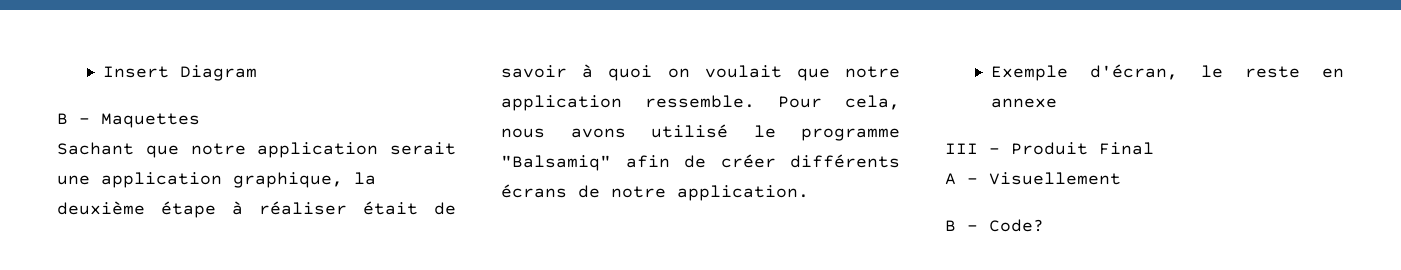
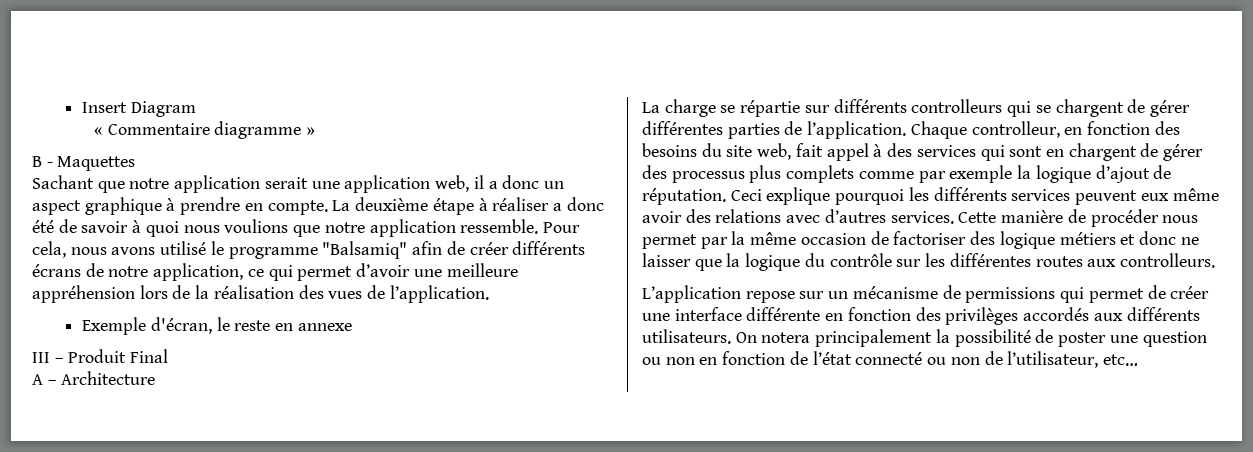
(258, 73) none -> [93,121,316,139] // « Commentaire diagramme »
[233,172,376,188] graphique, la -> [435,175,564,192] [32,197,351,215] web, il a donc un aspect graphique à prendre en compte. La
[363,201,418,215] était -> [552,197,604,211] [32,220,54,233] a donc été
[667,65,782,78] on voulait -> [183,219,289,233] nous voulions
[677,185,809,201] application. -> [153,263,518,281] [32,285,489,303] application, ce qui permet d’avoir une meilleure appréhension lors de la réalisation des vues de l’application.
[989,172,1121,185] [945,219,1044,232] Visuellement // B – Code? -> [61,371,156,385] [642,99,1190,117] [642,121,1180,139] [642,143,1204,161] [642,165,1172,183] [642,187,1219,205] [642,209,1199,227] [642,231,1199,249] [642,253,1215,271] [642,285,1210,303] [642,307,1200,325] [642,329,1207,347] [642,351,1138,368] Architecture // La charge se répartie sur différents controlleurs qui se chargent de gérer différentes parties de l’application. Chaque controlleur, en fonction des besoins du site web, fait appel à des services qui sont en chargent de gérer des processus plus complets comme par exemple la logique d’ajout de réputation. Ceci explique pourquoi les différents services peuvent eux même avoir des relations avec d’autres services. Cette manière de procéder nous permet par la même occasion de factoriser des logique métiers et donc ne laisser que la logique du contrôle sur les différentes routes aux controlleurs. // L’application repose sur un mécanisme de permissions qui permet de créer une interface différente en fonction des privilèges accordés aux différents utilisateurs. On notera principalement la possibilité de poster une question ou non en fonction de l’état connecté ou non de l’utilisateur, etc…

